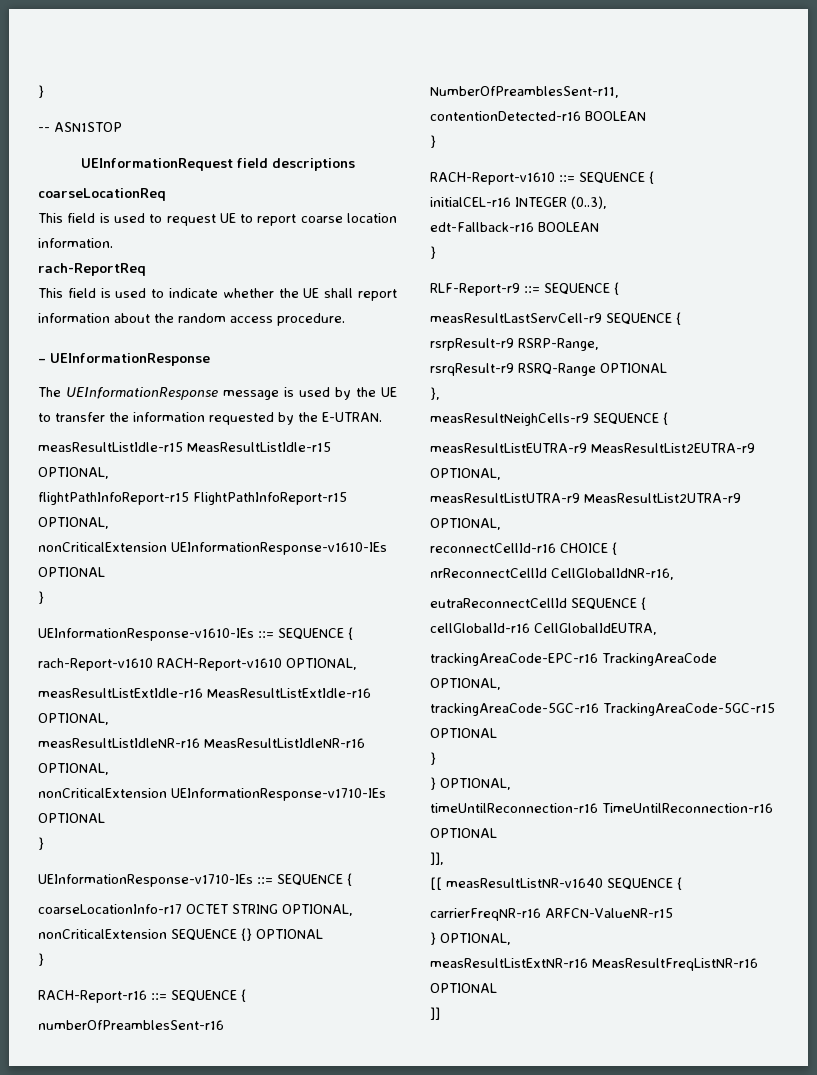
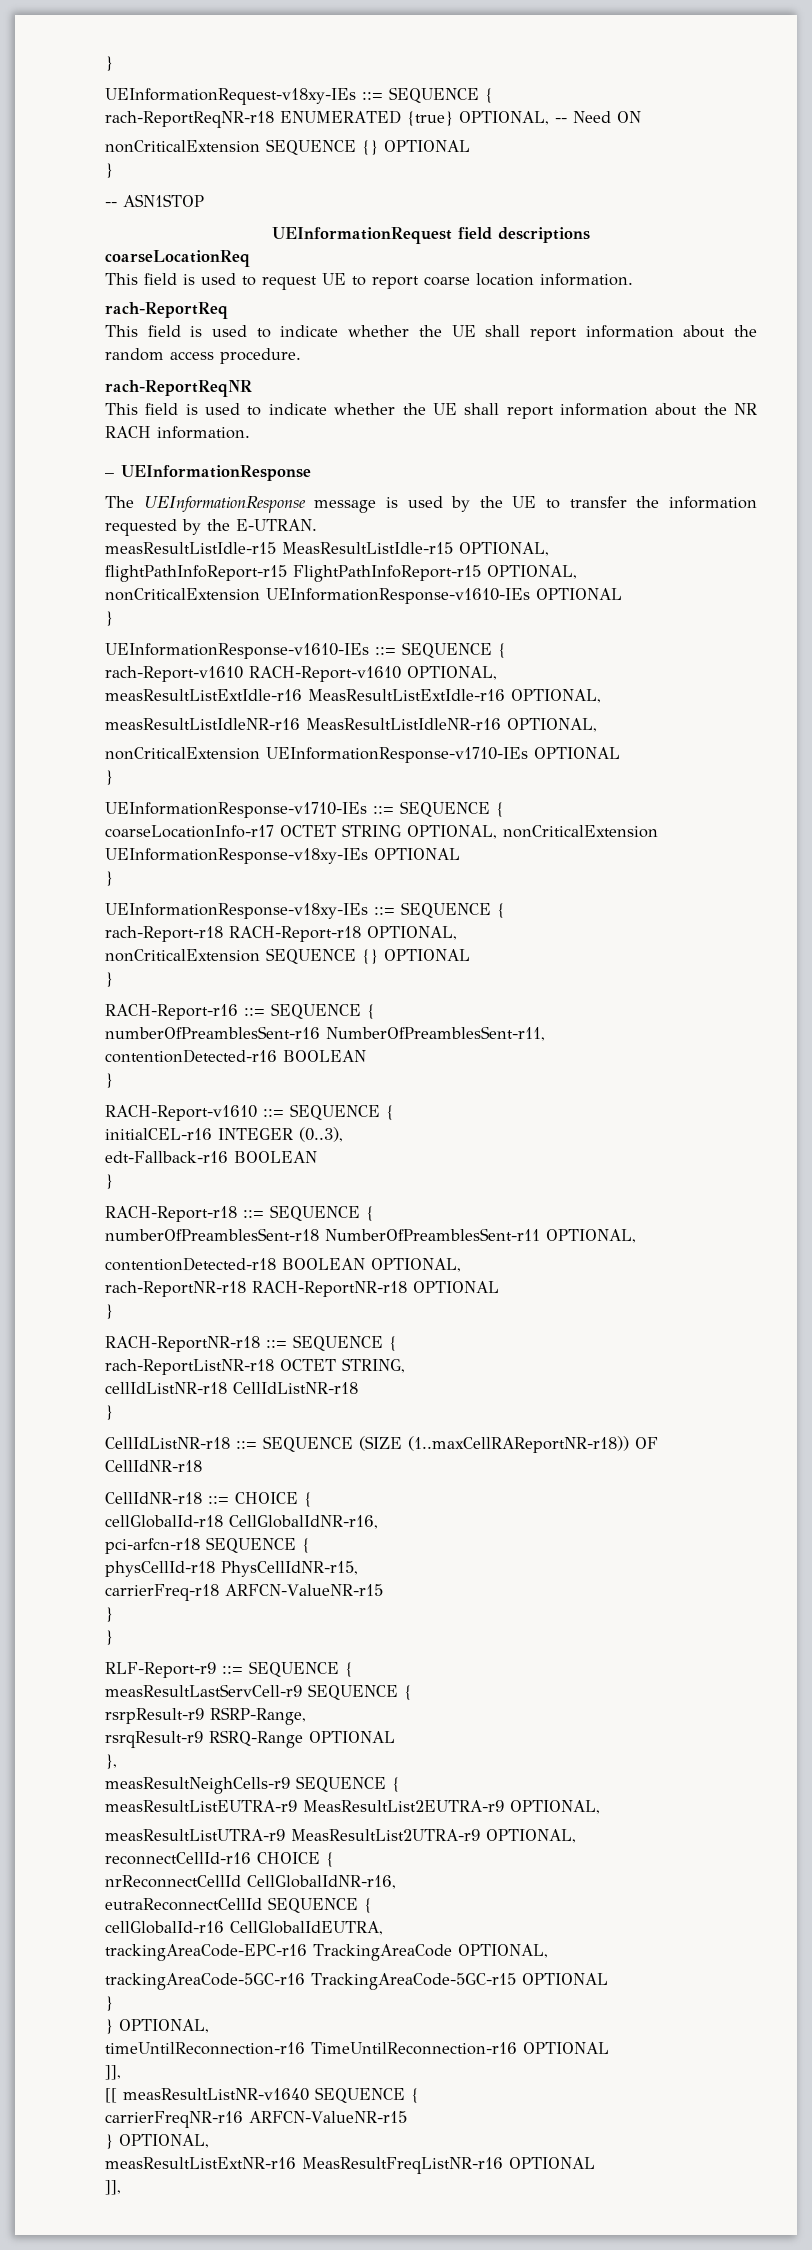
[38,85,44,98] } -> [105,56,113,71] [105,87,493,105] [105,110,641,128] [105,139,470,155] [105,163,113,178] } // UEInformationRequest-v18xy-IEs ::= SEQUENCE { // rach-ReportReqNR-r18 ENUMERATED {true} OPTIONAL, -- Need ON // nonCriticalExtension SEQUENCE {} OPTIONAL // }
(345, 319) none -> [105,380,252,397] [105,403,757,419] [105,426,250,439] // rach-ReportReqNR // This field is used to indicate whether the UE shall report information about the NR RACH information.
(167, 934) none -> [105,848,460,864] [105,871,113,886] [105,902,505,919] [105,926,457,942] [105,949,260,962] UEInformationResponse-v18xy-IEs OPTIONAL // } // UEInformationResponse-v18xy-IEs ::= SEQUENCE { // rach-Report-r18 RACH-Report-r18 OPTIONAL, // nonCriticalExtension
(436, 252) none -> [105,1205,374,1222] [105,1228,636,1243] [105,1257,461,1272] [105,1281,499,1297] [105,1304,113,1319] [105,1335,397,1352] [105,1358,405,1375] [105,1382,358,1394] [105,1405,113,1420] [105,1436,658,1453] [105,1460,202,1472] [105,1492,312,1507] [105,1515,378,1529] [105,1537,310,1554] [105,1561,358,1577] [105,1584,383,1601] [105,1607,113,1622] [105,1630,113,1645] // RACH-Report-r18 ::= SEQUENCE { // numberOfPreamblesSent-r18 NumberOfPreamblesSent-r11 OPTIONAL, // contentionDetected-r18 BOOLEAN OPTIONAL, // rach-ReportNR-r18 RACH-ReportNR-r18 OPTIONAL // } // RACH-ReportNR-r18 ::= SEQUENCE { // rach-ReportListNR-r18 OCTET STRING, // cellIdListNR-r18 CellIdListNR-r18 // } // CellIdListNR-r18 ::= SEQUENCE (SIZE (1..maxCellRAReportNR-r18)) OF CellIdNR-r18 // CellIdNR-r18 ::= CHOICE { // cellGlobalId-r18 CellGlobalIdNR-r16, // pci-arfcn-r18 SEQUENCE { // physCellId-r18 PhysCellIdNR-r15, // carrierFreq-r18 ARFCN-ValueNR-r15 // } // }
[430,1007,440,1020] ]] -> [105,2180,121,2195] ]],

